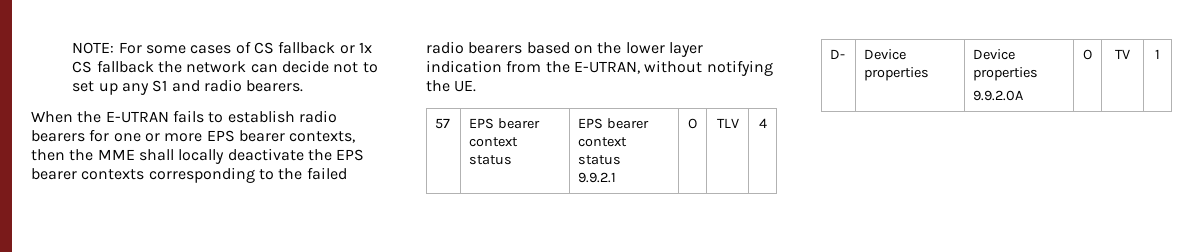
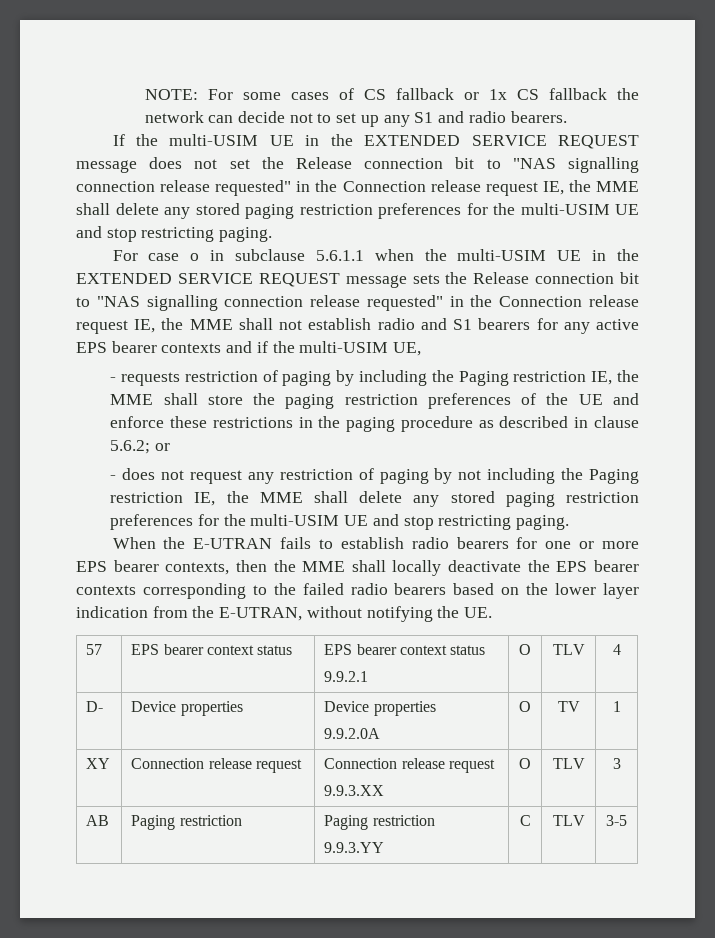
(304, 86) none -> [112,134,640,149] [76,157,639,173] [76,180,640,196] [76,203,639,219] [76,226,273,242] [112,249,639,261] [76,272,639,288] [76,295,639,311] [76,318,639,334] [76,341,422,356] [110,370,639,386] [110,393,640,409] [110,416,640,432] [110,440,171,454] [110,468,639,484] [110,491,639,507] [110,514,570,530] // If the multi-USIM UE in the EXTENDED SERVICE REQUEST message does not set the Release connection bit to "NAS signalling connection release requested" in the Connection release request IE, the MME shall delete any stored paging restriction preferences for the multi-USIM UE and stop restricting paging. // For case o in subclause 5.6.1.1 when the multi-USIM UE in the EXTENDED SERVICE REQUEST message sets the Release connection bit to "NAS signalling connection release requested" in the Connection release request IE, the MME shall not establish radio and S1 bearers for any active EPS bearer contexts and if the multi-USIM UE, // - requests restriction of paging by including the Paging restriction IE, the MME shall store the paging restriction preferences of the UE and enforce these restrictions in the paging procedure as described in clause 5.6.2; or // - does not request any restriction of paging by not including the Paging restriction IE, the MME shall delete any stored paging restriction preferences for the multi-USIM UE and stop restricting paging.
(1160, 54) none -> [86,758,111,769] [131,758,302,773] [324,758,495,773] [324,785,385,796] [519,758,531,769] [552,758,585,769] [612,758,621,769] [86,815,110,826] [131,815,242,830] [324,815,435,830] [324,842,385,853] [519,815,531,826] [552,815,585,826] [606,815,627,826] // XY | Connection release request | Connection release request // 9.9.3.XX | O | TLV | 3 // AB | Paging restriction | Paging restriction // 9.9.3.YY | C | TLV | 3-5

